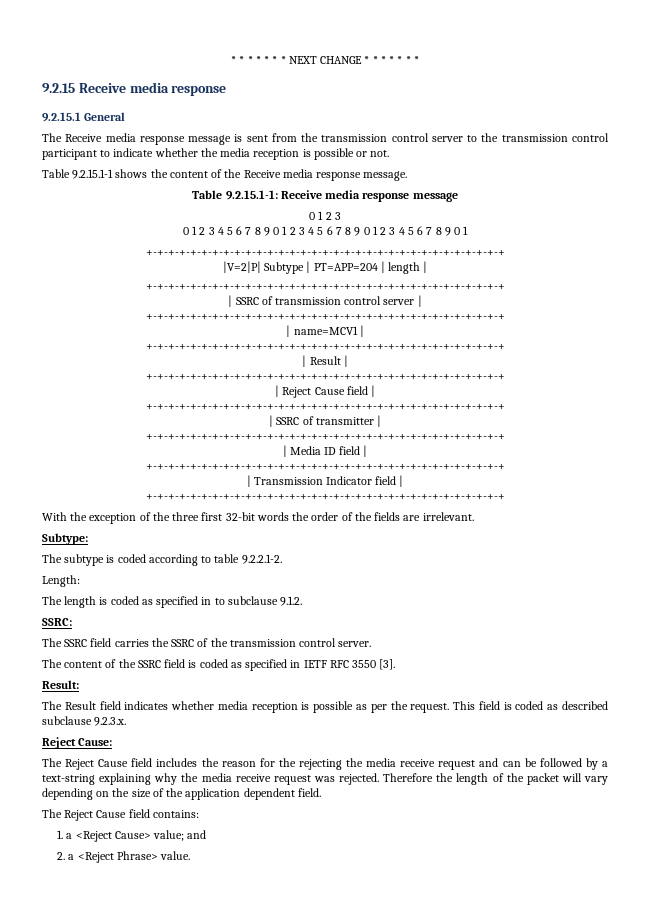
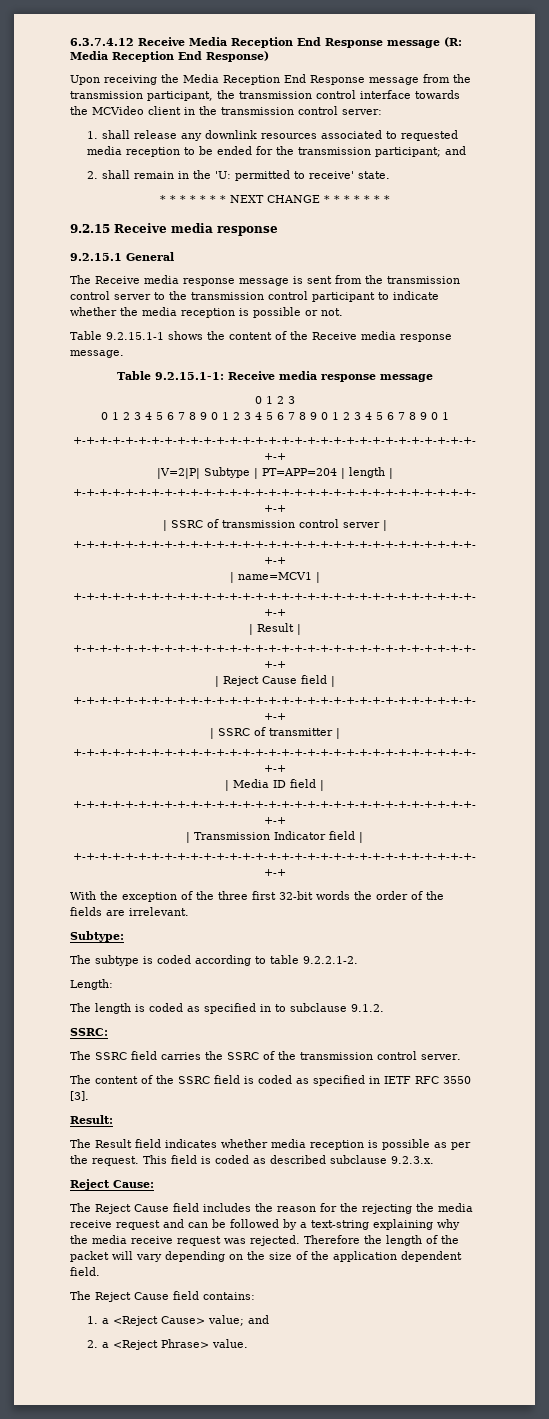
(231, 60) none -> [70,37,462,48] [70,51,269,62] [70,74,471,85] [70,90,460,101] [70,106,382,115] [87,130,459,141] [87,146,467,157] [87,170,391,181] 6.3.7.4.12 Receive Media Reception End Response message (R: Media Reception End Response) // Upon receiving the Media Reception End Response message from the transmission participant, the transmission control interface towards the MCVideo client in the transmission control server: // 1. shall release any downlink resources associated to requested media reception to be ended for the transmission participant; and // 2. shall remain in the 'U: permitted to receive' state. //

